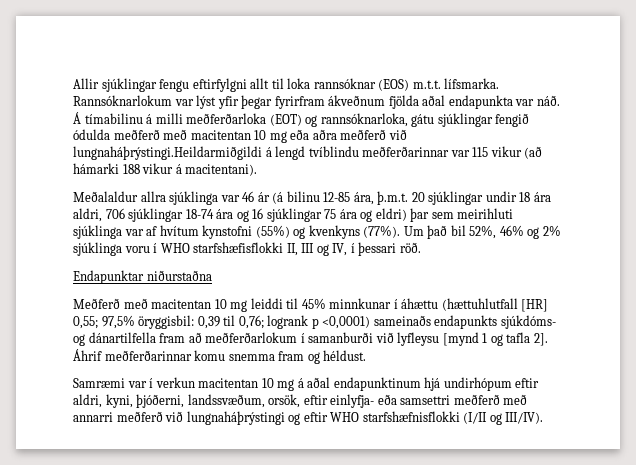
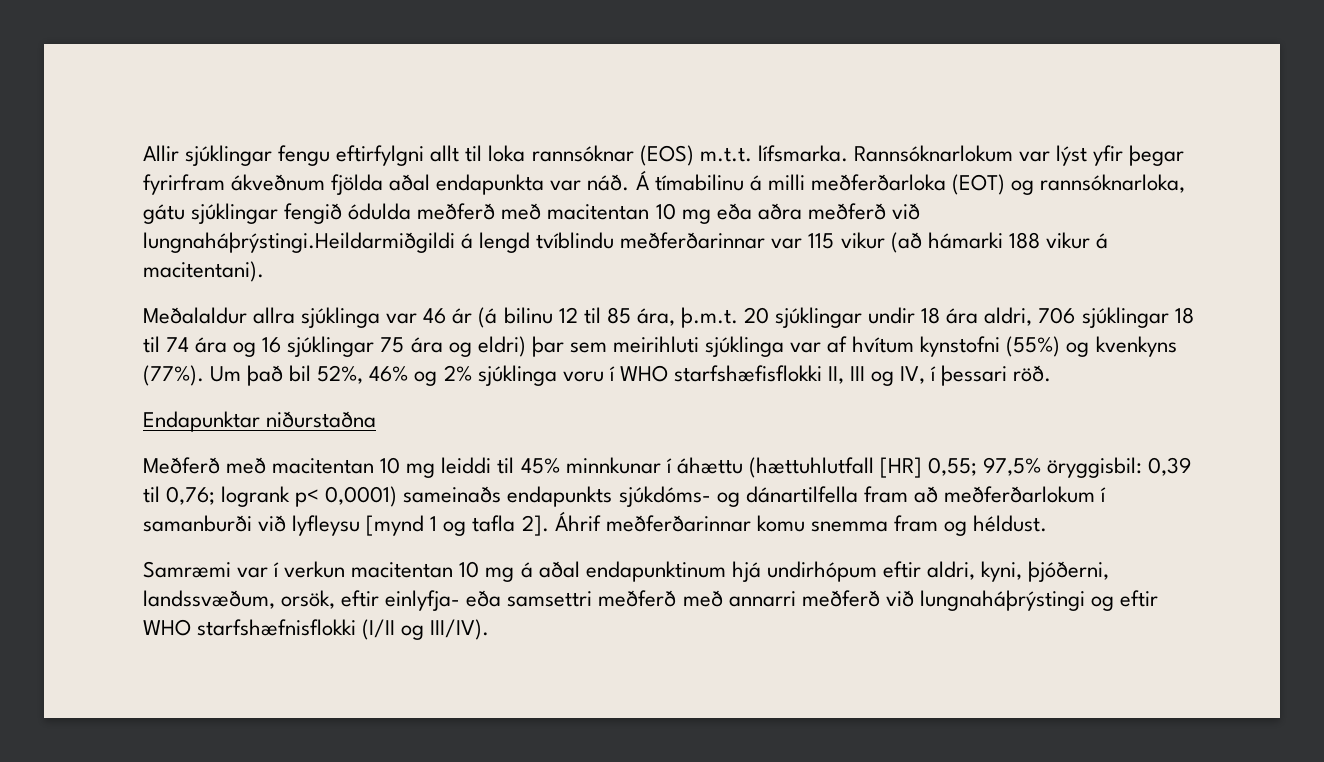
[323,192,351,202] 12-85 -> [558,307,631,324] 12 til 85
[185,209,214,219] 18-74 -> [1174,307,1194,324] [143,336,190,353] 18 til 74
[311,316,371,329] p <0,0001) -> [295,486,398,507] p< 0,0001)

